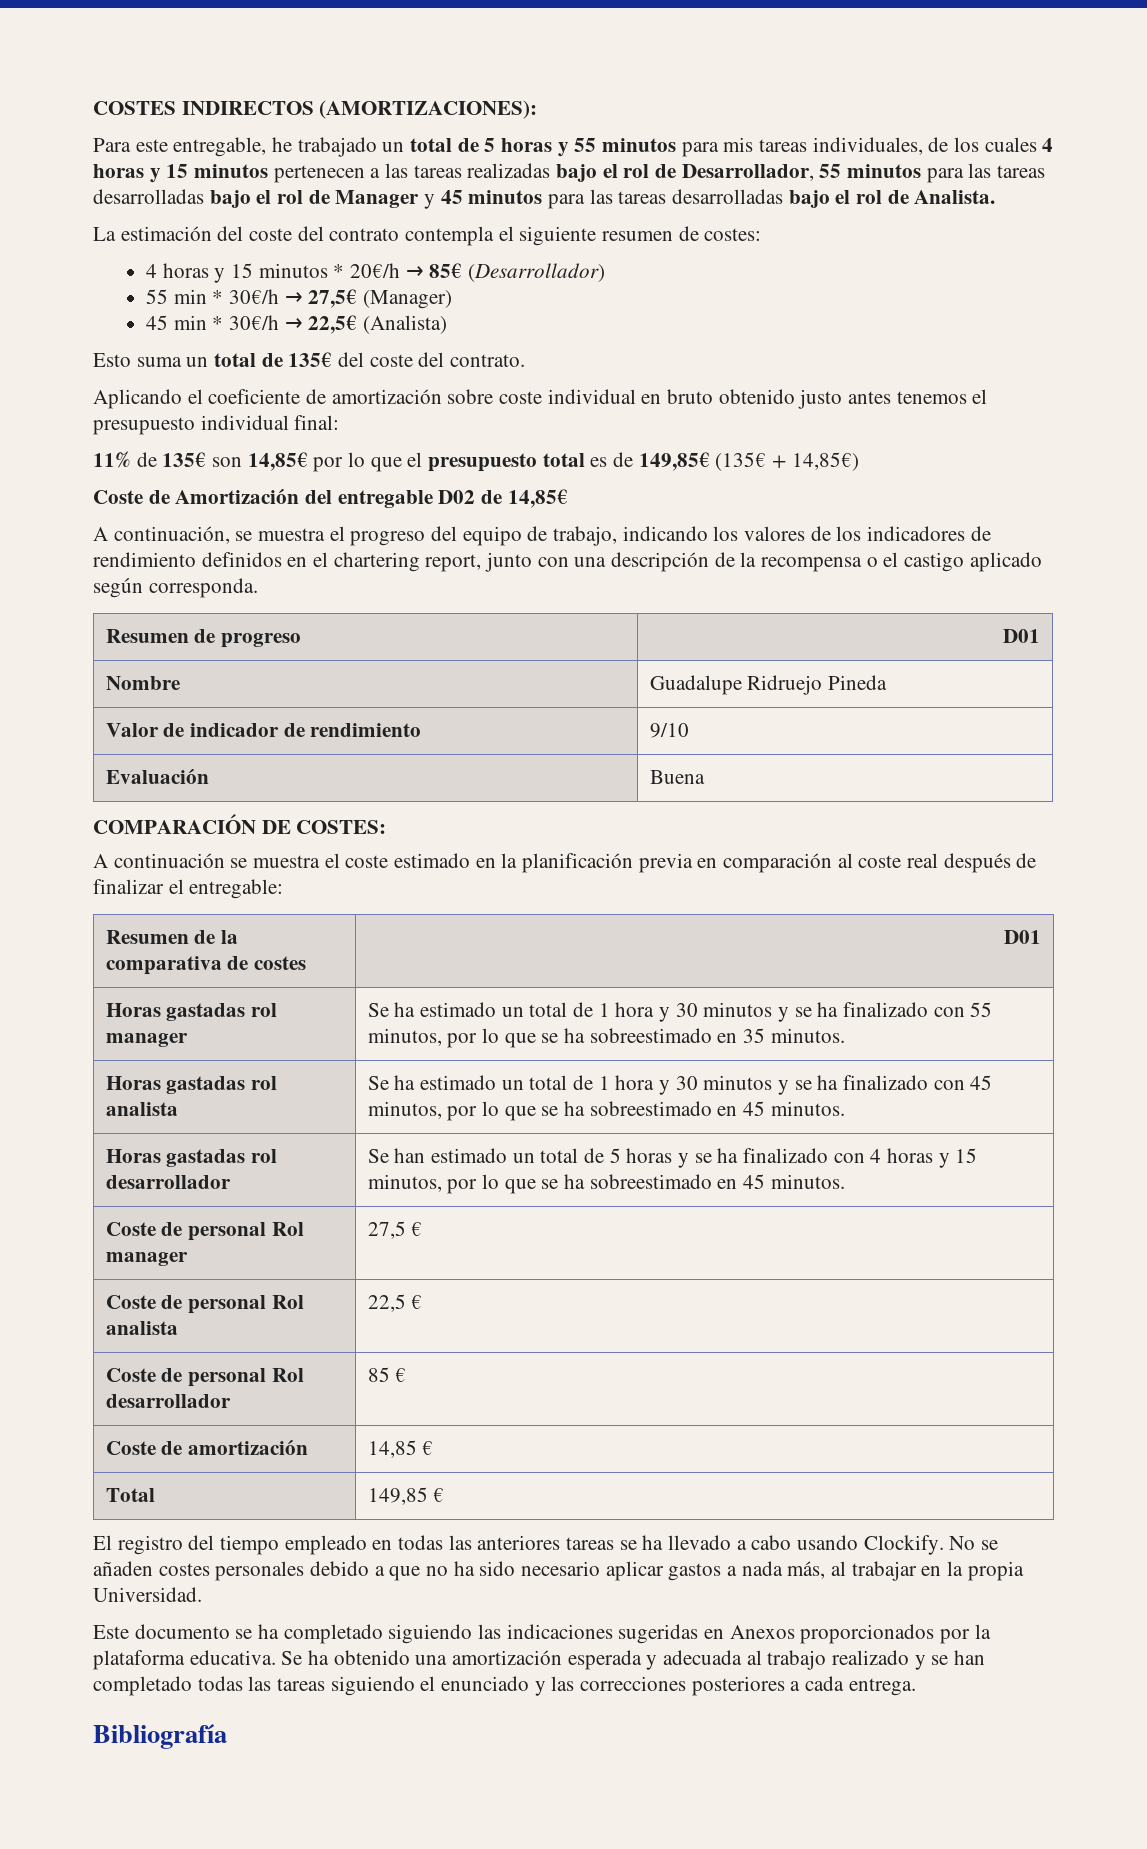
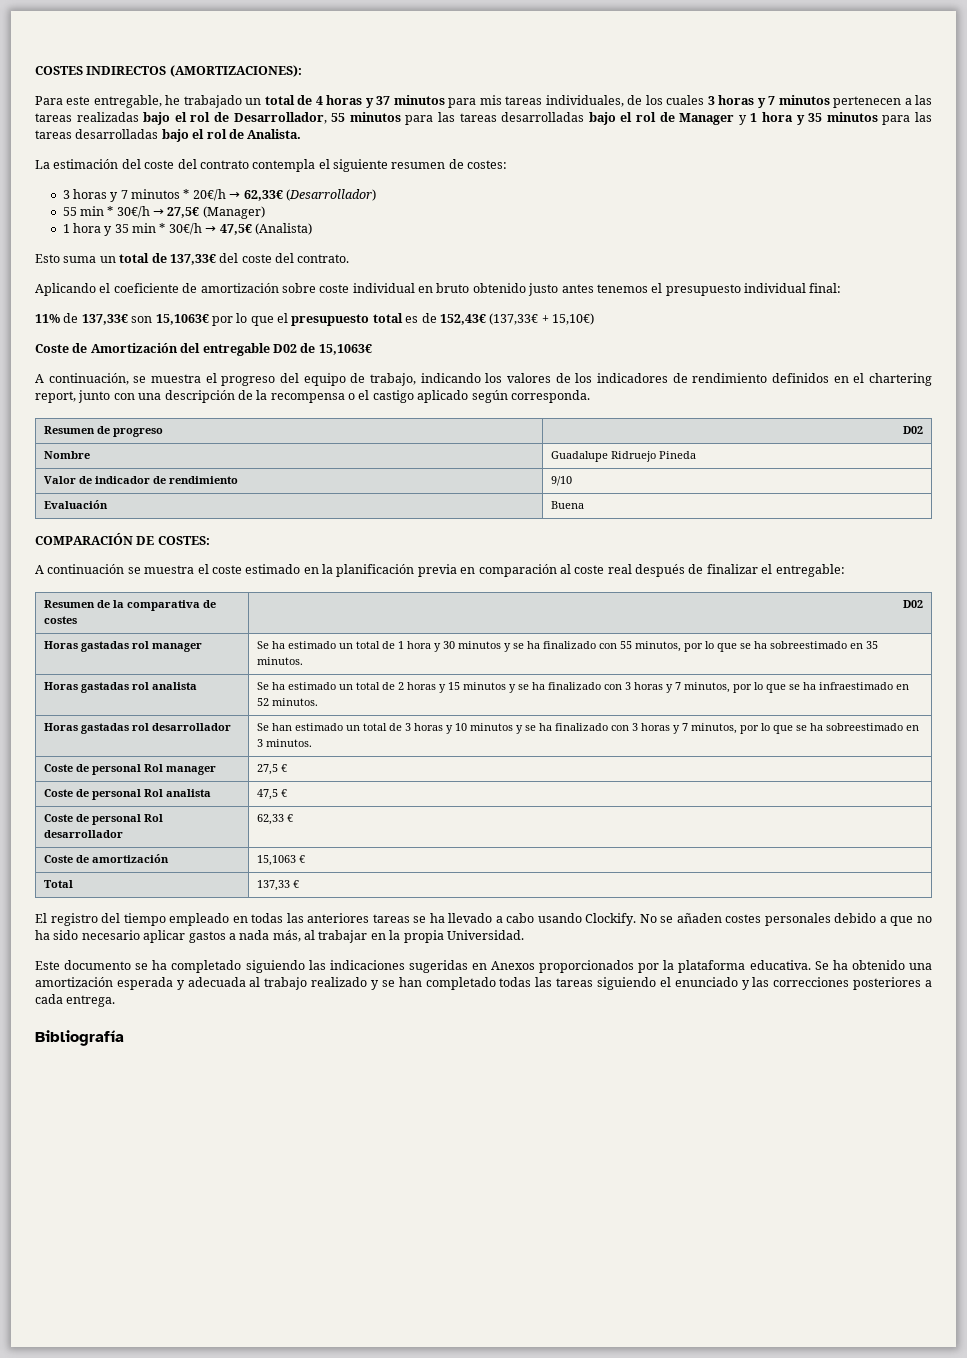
[484,138,597,157] 5 horas y 55 -> [315,95,391,108] 4 horas y 37
[1042,138,1054,152] [93,164,189,183] 4 horas y 15 -> [707,95,776,108] 3 horas y 7
[440,190,463,204] 45 -> [750,112,823,125] 1 hora y 35
[145,263,253,283] 4 horas y 15 -> [62,189,128,202] 3 horas y 7
[429,263,463,278] 85€ -> [243,190,283,201] 62,33€
[145,315,358,334] 45 min * 30€/h → 22,5€ -> [62,223,252,236] 1 hora y 35 min * 30€/h → 47,5€
[288,352,333,367] 135€ -> [169,254,216,265] 137,33€
[162,452,308,471] 135€ son 14,85€ -> [81,314,209,325] 137,33€ son 15,1063€
[638,452,859,471] 149,85€ (135€ + 14,85€) -> [439,313,594,325] 152,43€ (137,33€ + 15,10€)
[507,489,568,508] 14,85€ -> [318,344,372,355] 15,1063€
[1003,629,1041,643] D01 -> [903,426,924,434] D02
[1004,930,1042,944] D01 -> [903,600,924,608] D02
[598,1075,993,1095] [367,1101,766,1121] 1 hora y 30 minutos y se ha finalizado con 45 minutos, por lo que se ha sobreestimado en 45 -> [397,682,909,693] [256,698,269,706] 2 horas y 15 minutos y se ha finalizado con 3 horas y 7 minutos, por lo que se ha infraestimado en 52
[609,1148,978,1168] [367,1174,766,1194] 5 horas y se ha finalizado con 4 horas y 15 minutos, por lo que se ha sobreestimado en 45 -> [404,723,919,734] [256,739,263,747] 3 horas y 10 minutos y se ha finalizado con 3 horas y 7 minutos, por lo que se ha sobreestimado en 3
[367,1294,406,1312] 22,5 -> [256,789,278,800] 47,5
[367,1367,390,1382] 85 -> [256,814,284,825] 62,33
[367,1440,417,1458] 14,85 -> [256,855,296,866] 15,1063
[367,1487,428,1505] 149,85 -> [256,880,290,891] 137,33

